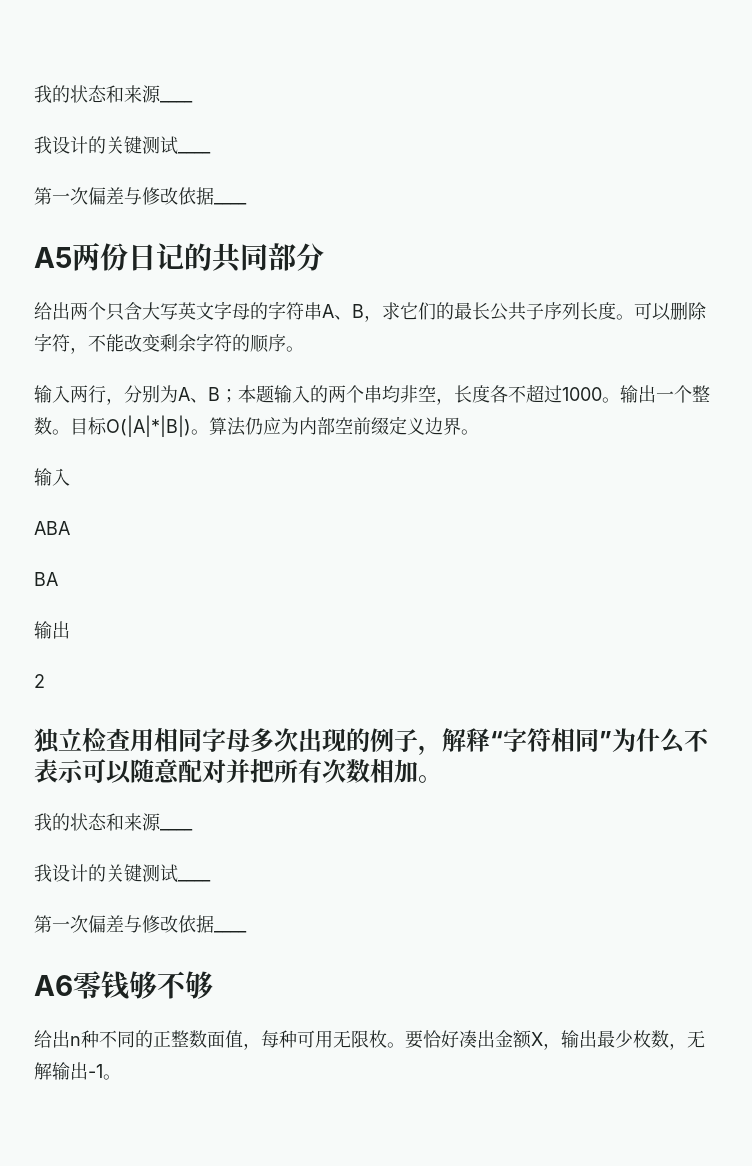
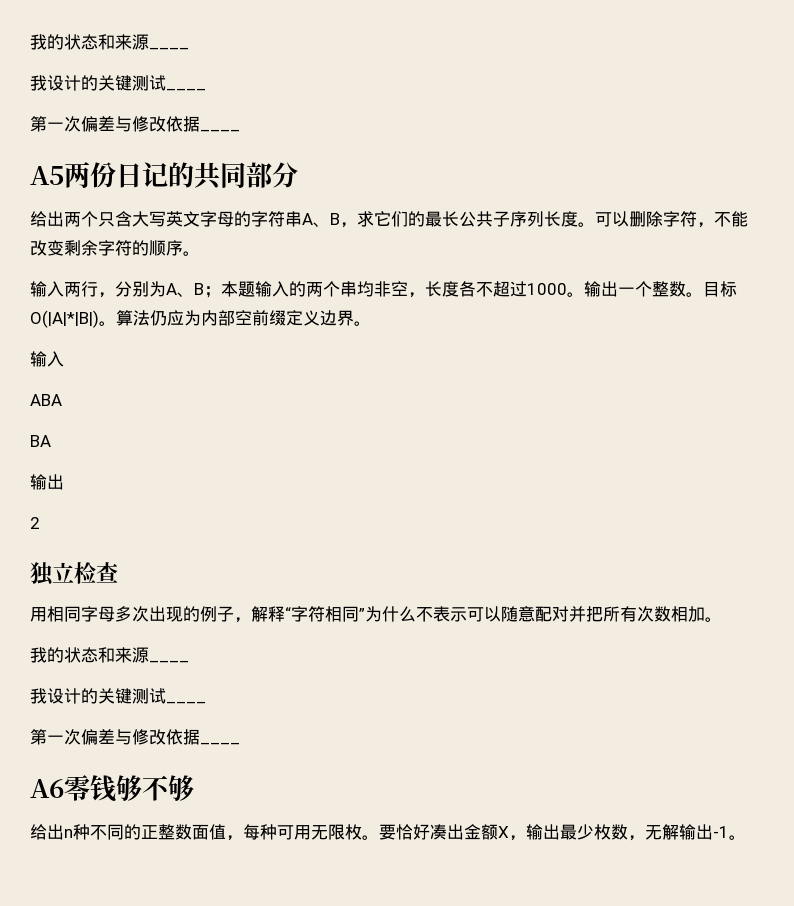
(130, 739) none -> (118, 572) //

